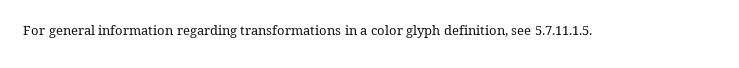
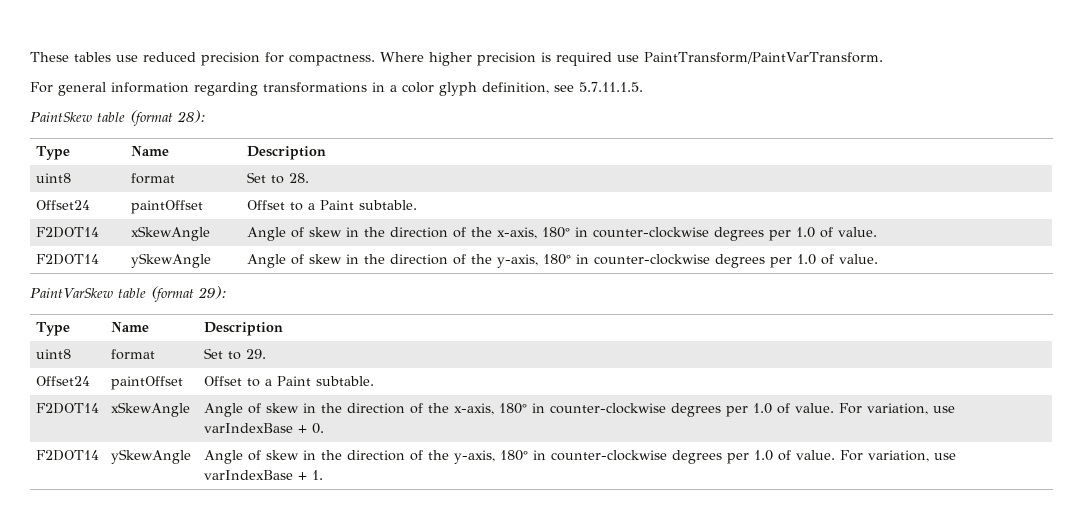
(23, 30) none -> [30,52,883,66] These tables use reduced precision for compactness. Where higher precision is required use PaintTransform/PaintVarTransform. //
(592, 30) none -> [30,110,206,126] [35,146,70,160] [130,146,169,156] [246,146,326,160] [35,173,71,183] [130,173,175,184] [246,172,309,184] [35,200,90,210] [130,200,203,214] [246,200,417,211] [35,227,99,238] [130,226,210,241] [246,227,877,241] [35,254,99,265] [130,253,211,268] [246,254,878,268] [30,286,227,302] [35,322,70,336] [110,322,149,332] [203,322,283,336] [35,349,71,359] [110,349,155,360] [203,348,266,360] [35,376,90,386] [110,376,183,390] [203,376,374,387] [35,403,99,414] [110,402,190,417] [203,403,955,417] [203,423,324,434] [35,450,99,461] [110,449,191,464] [203,450,956,464] [203,470,323,480] // PaintSkew table (format 28): // Type | Name | Description // uint8 | format | Set to 28. // Offset24 | paintOffset | Offset to a Paint subtable. // F2DOT14 | xSkewAngle | Angle of skew in the direction of the x-axis, 180° in counter-clockwise degrees per 1.0 of value. // F2DOT14 | ySkewAngle | Angle of skew in the direction of the y-axis, 180° in counter-clockwise degrees per 1.0 of value. // PaintVarSkew table (format 29): // Type | Name | Description // uint8 | format | Set to 29. // Offset24 | paintOffset | Offset to a Paint subtable. // F2DOT14 | xSkewAngle | Angle of skew in the direction of the x-axis, 180° in counter-clockwise degrees per 1.0 of value. For variation, use varIndexBase + 0. // F2DOT14 | ySkewAngle | Angle of skew in the direction of the y-axis, 180° in counter-clockwise degrees per 1.0 of value. For variation, use varIndexBase + 1.

